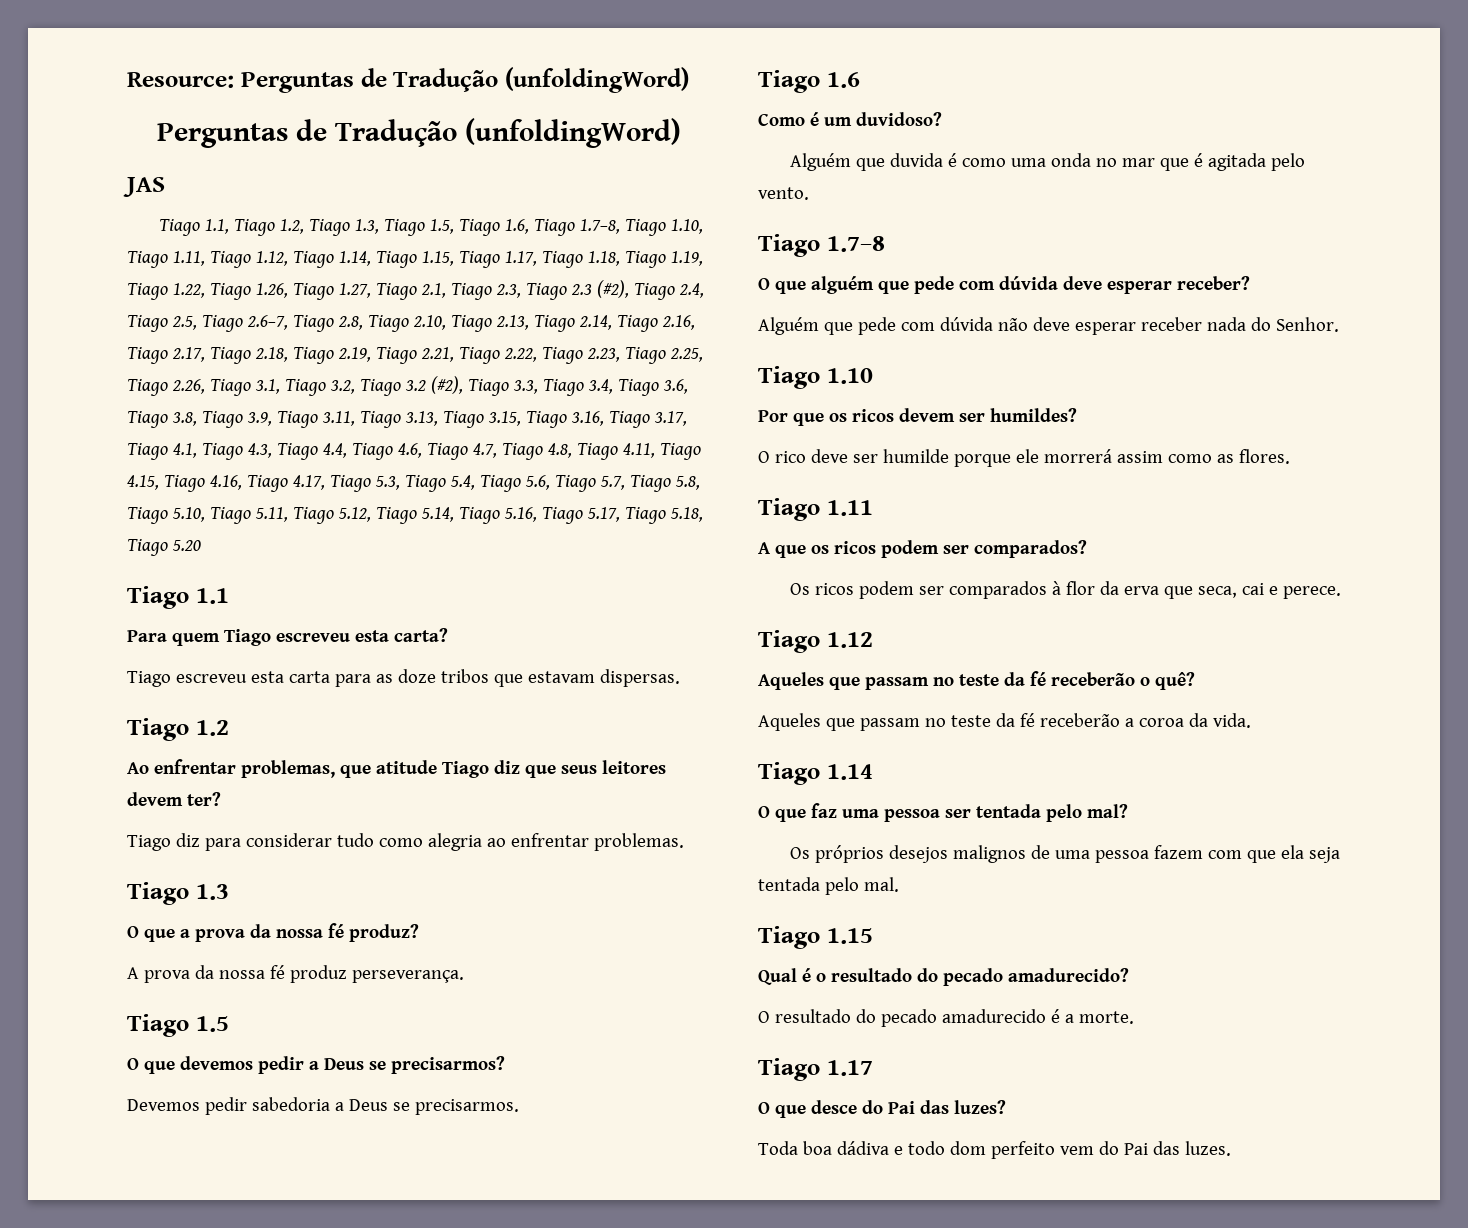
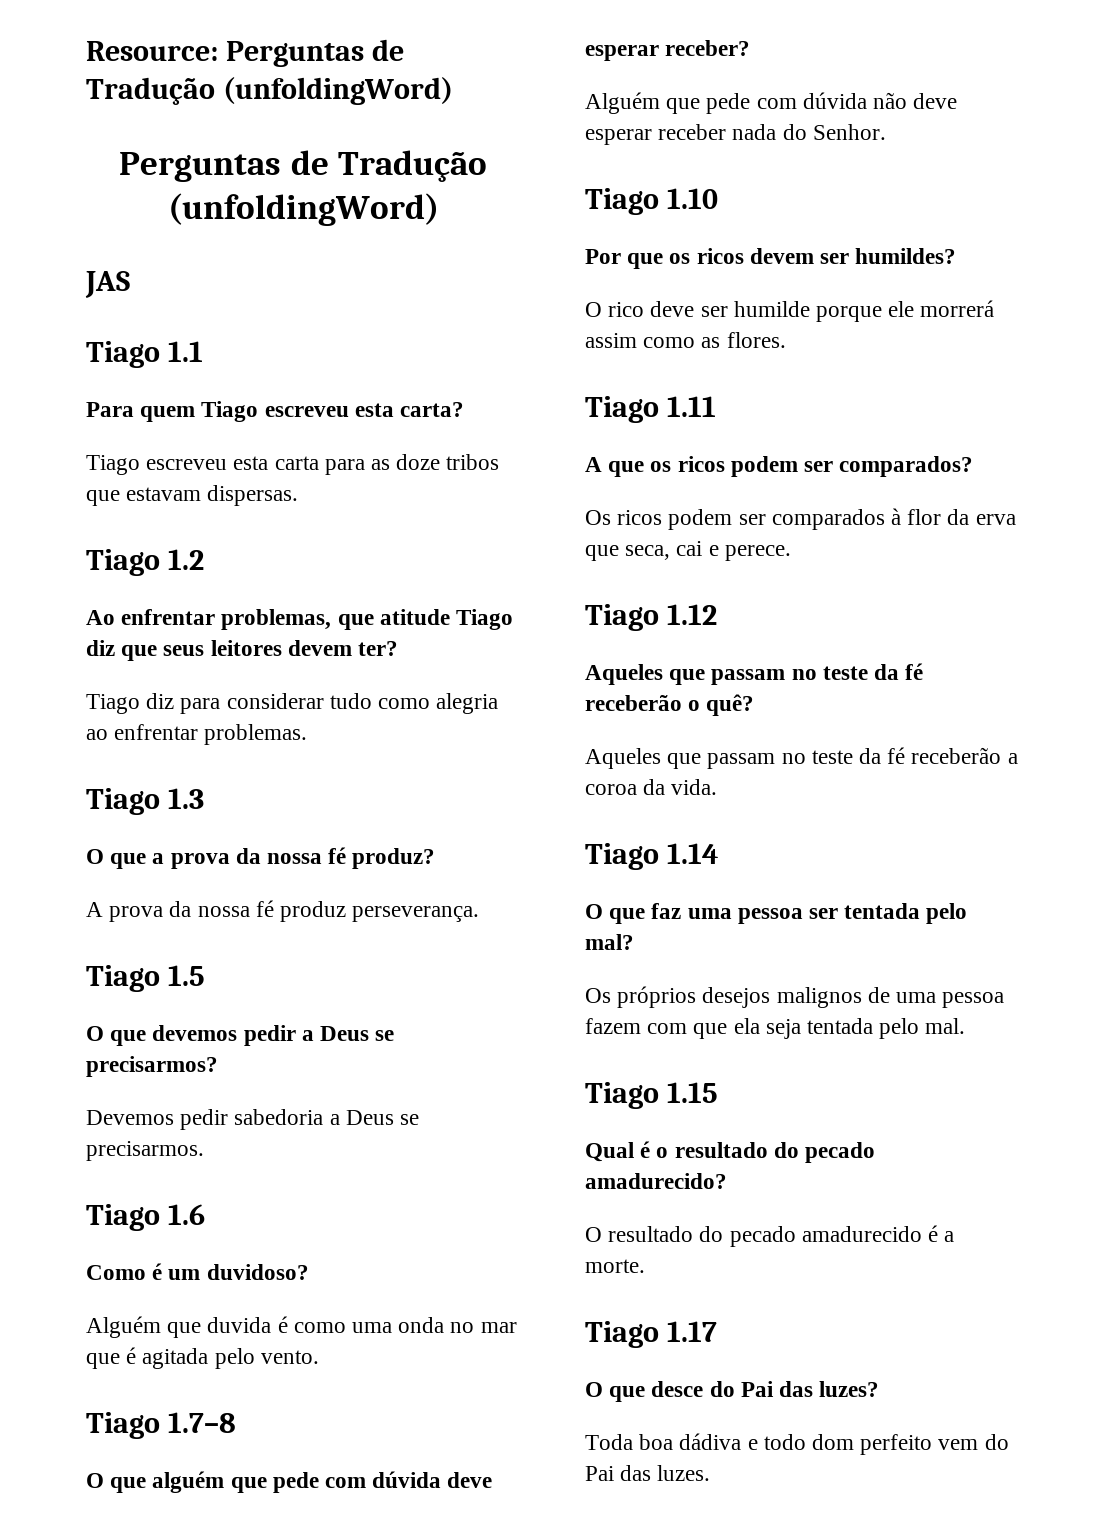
[158,219,703,236] [127,251,703,268] [127,280,704,300] [127,315,695,332] [127,347,703,364] [127,376,688,396] [127,411,687,428] [127,443,701,460] [127,475,700,492] [127,507,703,524] [127,539,201,556] // Tiago 1.1, Tiago 1.2, Tiago 1.3, Tiago 1.5, Tiago 1.6, Tiago 1.7–8, Tiago 1.10, Tiago 1.11, Tiago 1.12, Tiago 1.14, Tiago 1.15, Tiago 1.17, Tiago 1.18, Tiago 1.19, Tiago 1.22, Tiago 1.26, Tiago 1.27, Tiago 2.1, Tiago 2.3, Tiago 2.3 (#2), Tiago 2.4, Tiago 2.5, Tiago 2.6–7, Tiago 2.8, Tiago 2.10, Tiago 2.13, Tiago 2.14, Tiago 2.16, Tiago 2.17, Tiago 2.18, Tiago 2.19, Tiago 2.21, Tiago 2.22, Tiago 2.23, Tiago 2.25, Tiago 2.26, Tiago 3.1, Tiago 3.2, Tiago 3.2 (#2), Tiago 3.3, Tiago 3.4, Tiago 3.6, Tiago 3.8, Tiago 3.9, Tiago 3.11, Tiago 3.13, Tiago 3.15, Tiago 3.16, Tiago 3.17, Tiago 4.1, Tiago 4.3, Tiago 4.4, Tiago 4.6, Tiago 4.7, Tiago 4.8, Tiago 4.11, Tiago 4.15, Tiago 4.16, Tiago 4.17, Tiago 5.3, Tiago 5.4, Tiago 5.6, Tiago 5.7, Tiago 5.8, Tiago 5.10, Tiago 5.11, Tiago 5.12, Tiago 5.14, Tiago 5.16, Tiago 5.17, Tiago 5.18, Tiago 5.20 -> (130, 284) none

